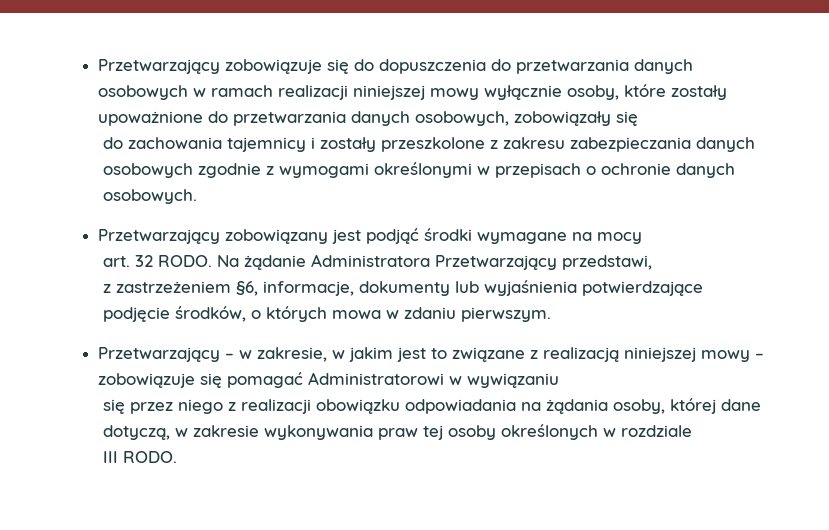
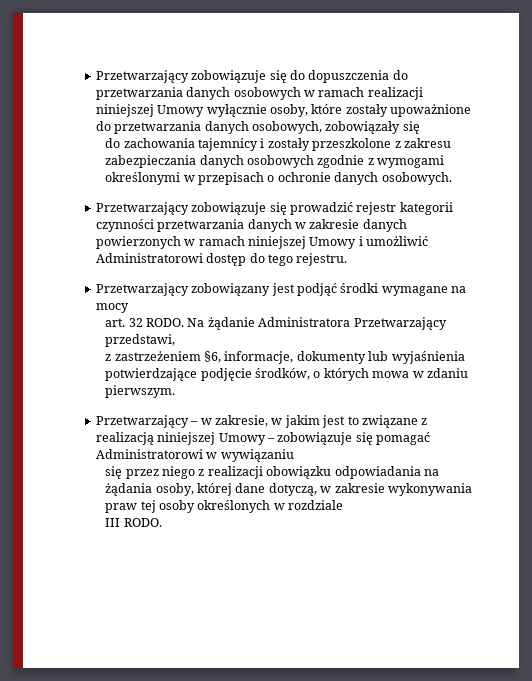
[430,88,480,100] mowy -> [157,105,205,117] Umowy
(198, 196) none -> [95,202,453,215] [95,219,407,232] [95,236,429,249] [95,253,348,266] // Przetwarzający zobowiązuje się prowadzić rejestr kategorii czynności przetwarzania danych w zakresie danych powierzonych w ramach niniejszej Umowy i umożliwić Administratorowi dostęp do tego rejestru.
[701,350,751,362] mowy -> [218,433,266,445] Umowy

